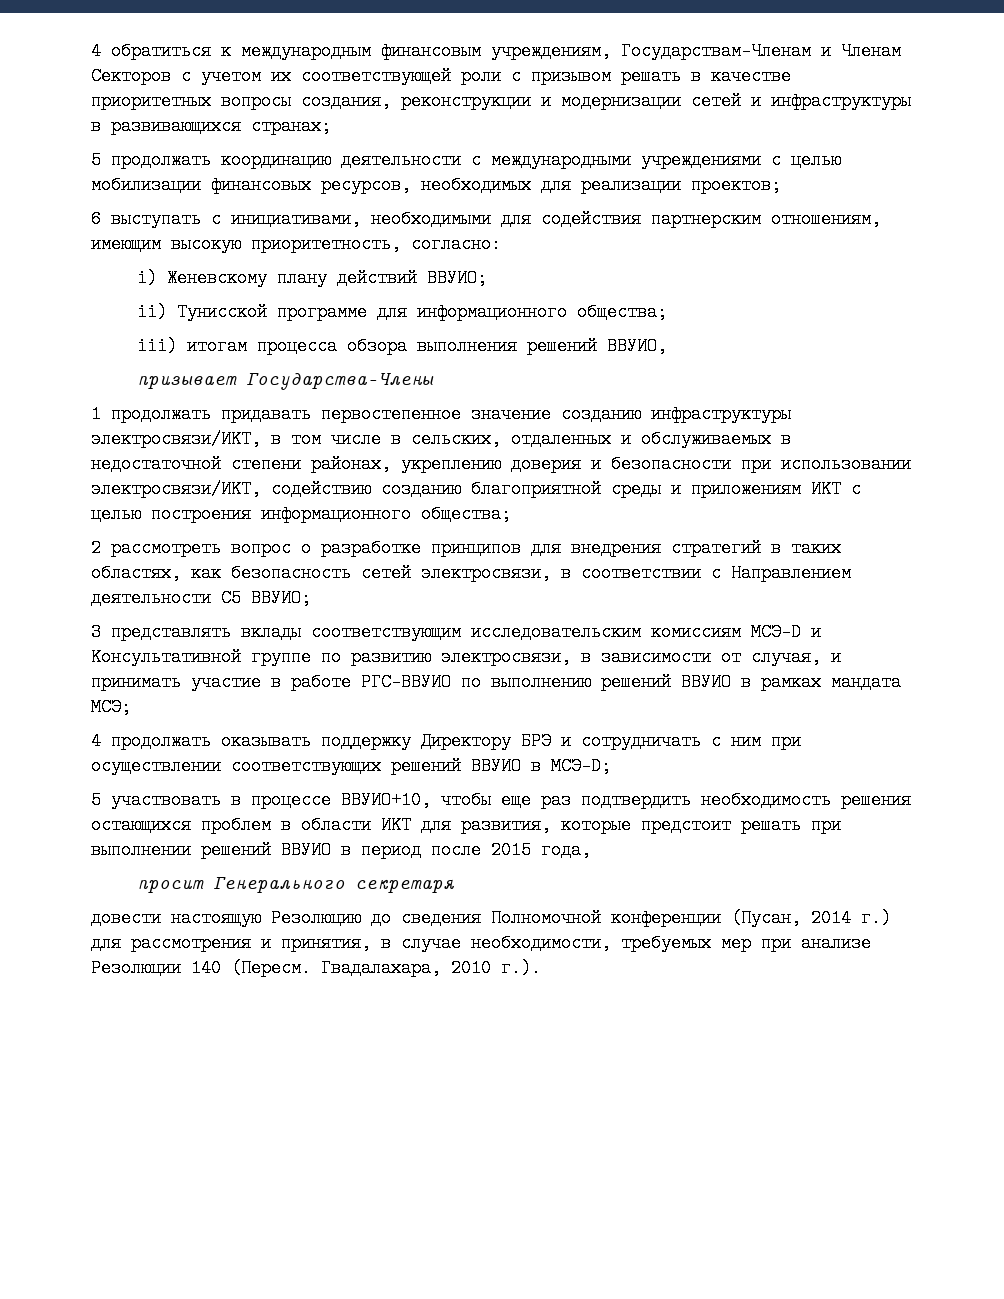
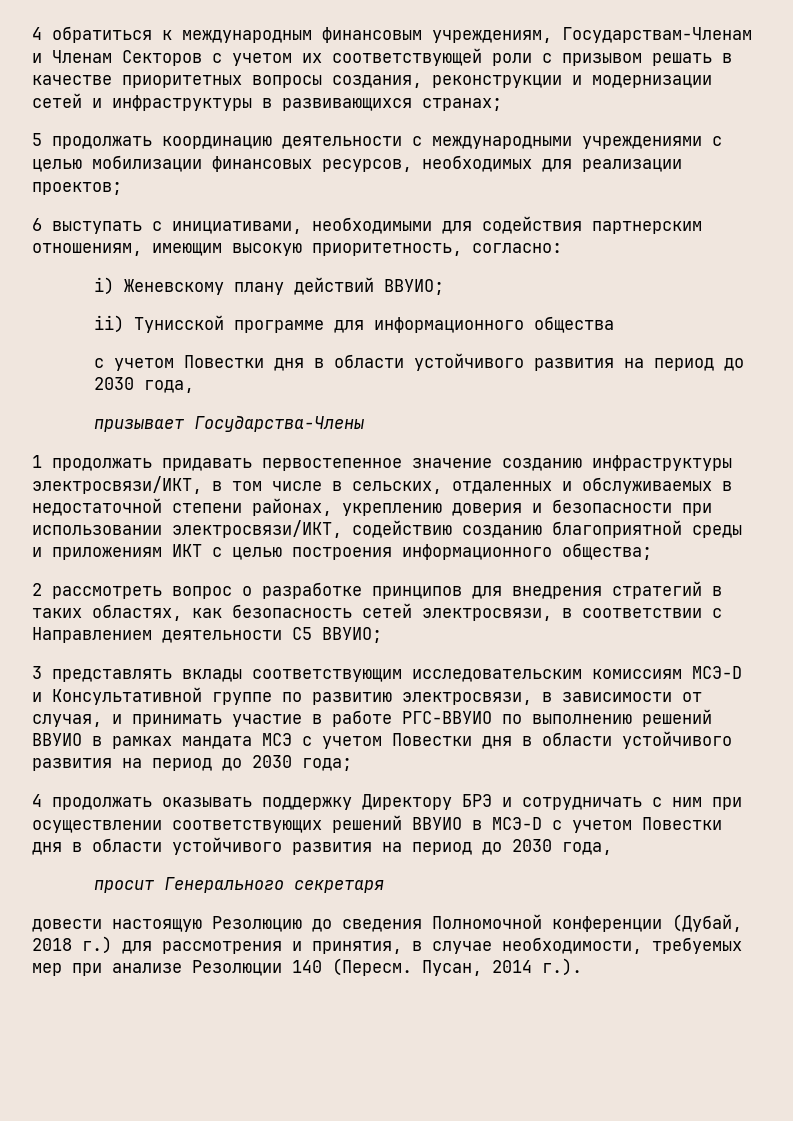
[577,303,668,321] [137,337,668,355] общества; // iii) итогам процесса обзора выполнения решений ВВУИО, -> [533,316,614,333] [93,353,744,371] [93,377,194,393] общества // с учетом Повестки дня в области устойчивого развития на период до 2030 года,
[91,698,131,716] МСЭ; -> [262,731,732,749] [32,755,352,771] МСЭ с учетом Повестки дня в области устойчивого развития на период до 2030 года;
[551,757,611,775] [91,791,911,809] [91,816,841,834] [91,841,531,859] МСЭ-D; // 5 участвовать в процессе ВВУИО+10, чтобы еще раз подтвердить необходимость решения остающихся проблем в области ИКТ для развития, которые предстоит решать при выполнении решений ВВУИО в период после 2015 -> [492,817,722,833] [32,837,552,855] МСЭ-D с учетом Повестки дня в области устойчивого развития на период до 2030
[731,909,851,927] (Пусан, 2014 -> [672,914,742,932] [32,938,72,951] (Дубай, 2018
[321,959,491,977] Гвадалахара, 2010 -> [422,960,532,976] Пусан, 2014

